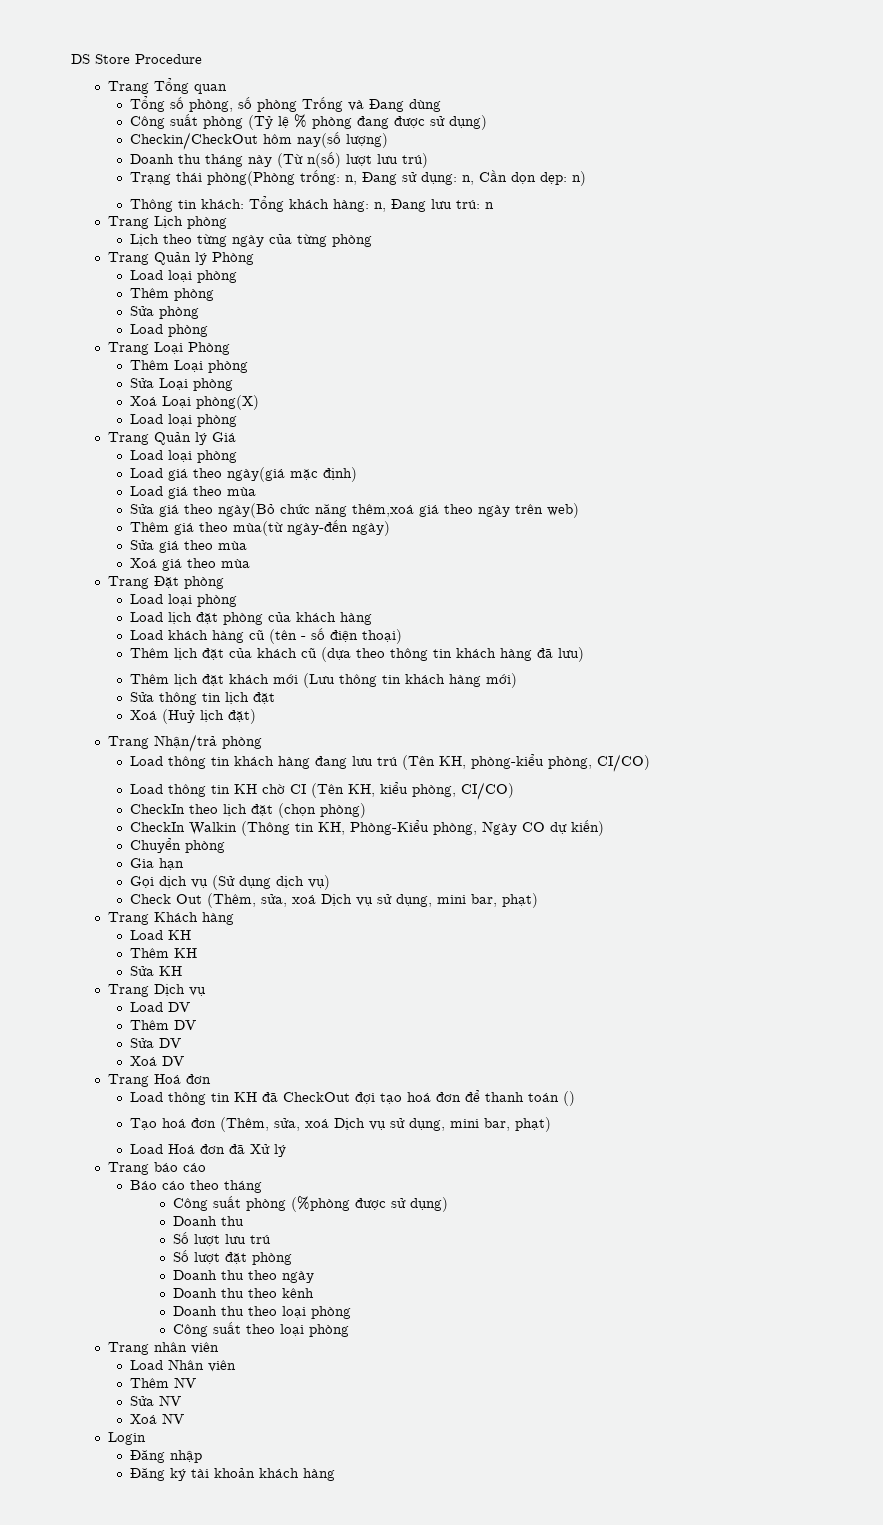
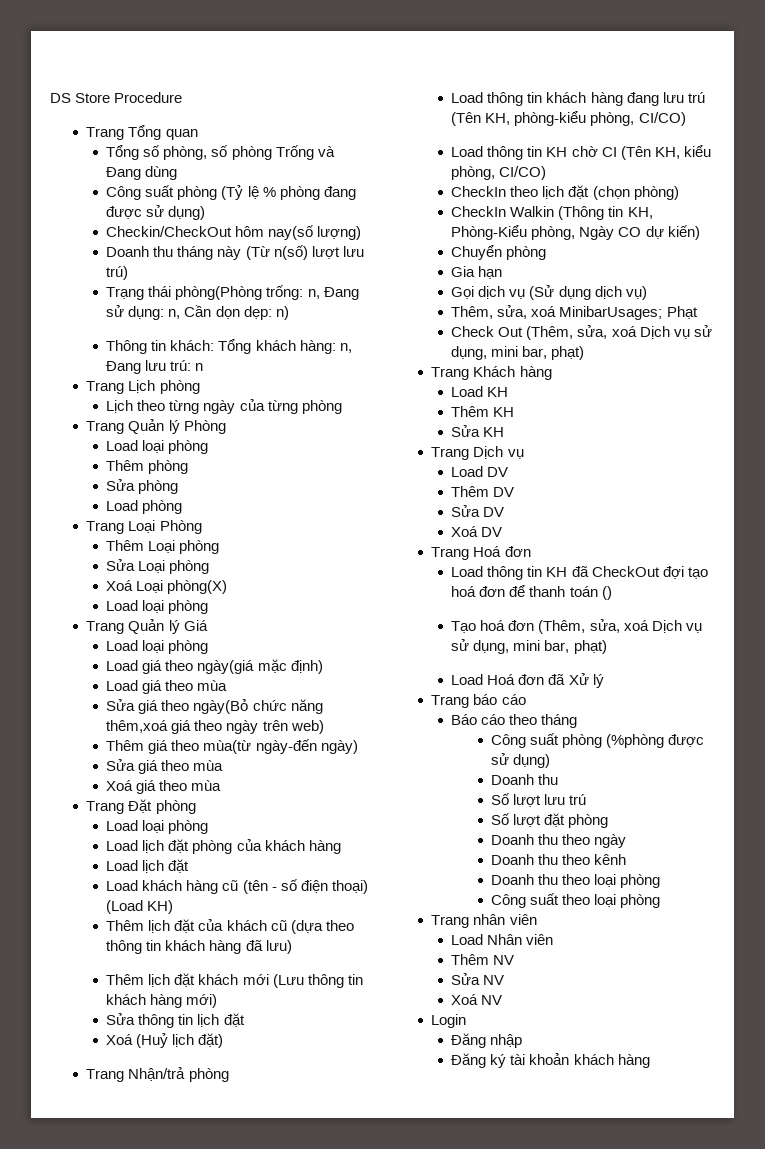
(373, 618) none -> [106,859,190,873] // Load lịch đặt
(403, 636) none -> [106,900,174,914] (Load KH)
(331, 882) none -> [451,305,698,320] // Thêm, sửa, xoá MinibarUsages; Phạt

